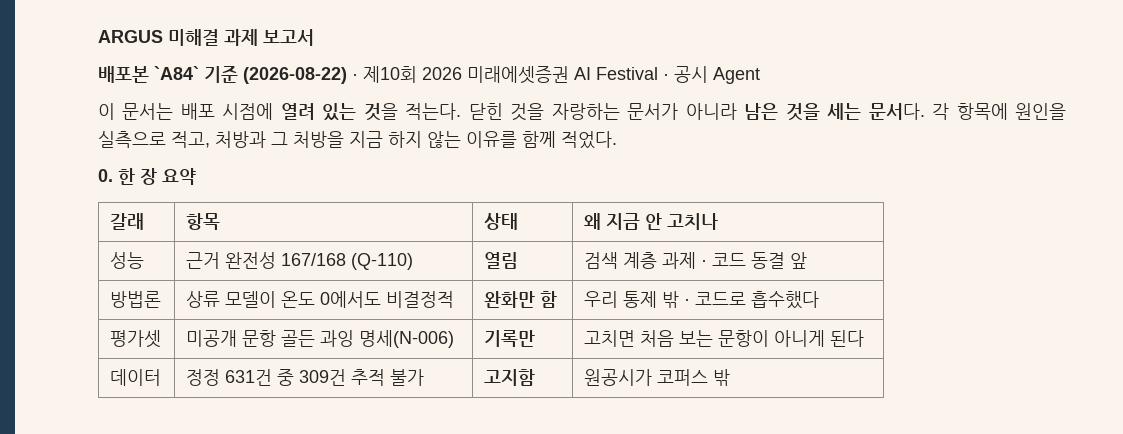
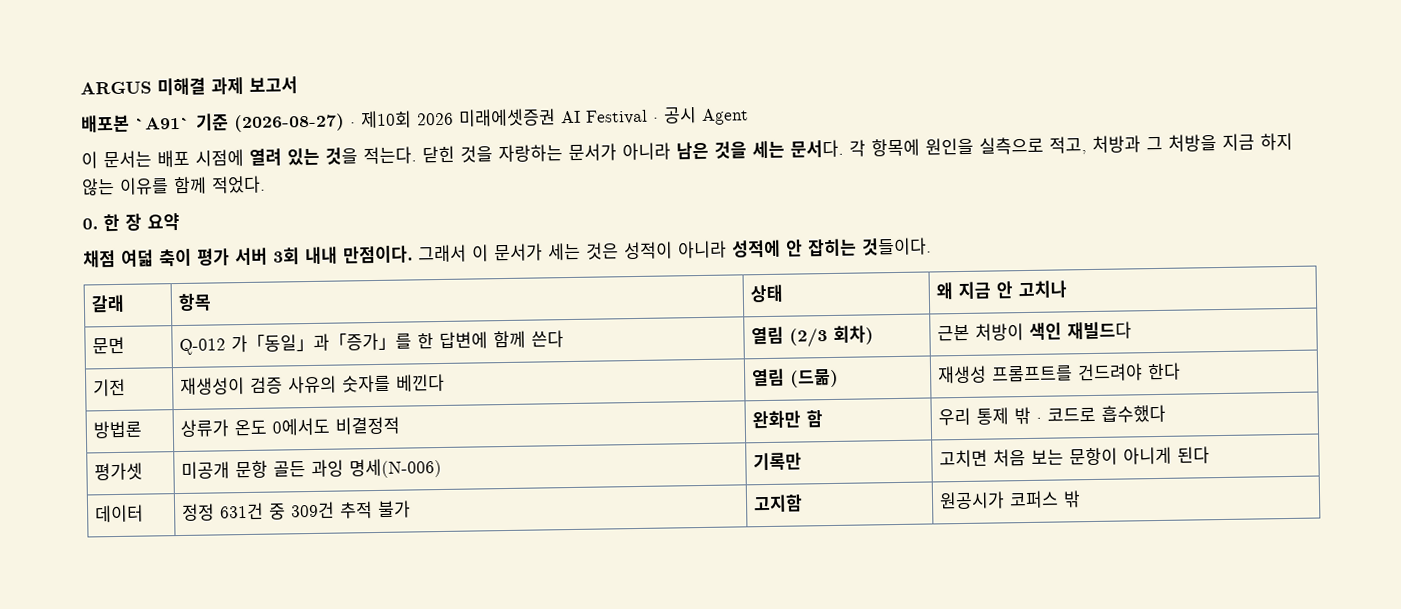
[154,66,347,84] `A84` 기준 (2026-08-22) -> [135,113,345,133] `A91` 기준 (2026-08-27)
(196, 176) none -> [83,237,932,268] // 채점 여덟 축이 평가 서버 3회 내내 만점이다. 그래서 이 문서가 세는 것은 성적이 아니라 성적에 안 잡히는 것들이다.
[110,252,145,269] [186,252,414,270] [484,252,519,269] [584,252,808,269] 성능 | 근거 완전성 167/168 (Q-110) | 열림 | 검색 계층 과제 · 코드 동결 앞 -> [91,336,125,355] [178,330,564,356] [750,325,874,348] [936,321,1132,342] [92,378,126,397] [179,373,445,396] [751,368,839,388] [936,362,1181,384] 문면 | Q-012 가「동일」과「증가」를 한 답변에 함께 쓴다 | 열림 (2/3 회차) | 근본 처방이 색인 재빌드다 // 기전 | 재생성이 검증 사유의 숫자를 베낀다 | 열림 (드묾) | 재생성 프롬프트를 건드려야 한다
[186,291,277,308] 상류 모델이 -> [179,419,229,438] 상류가

